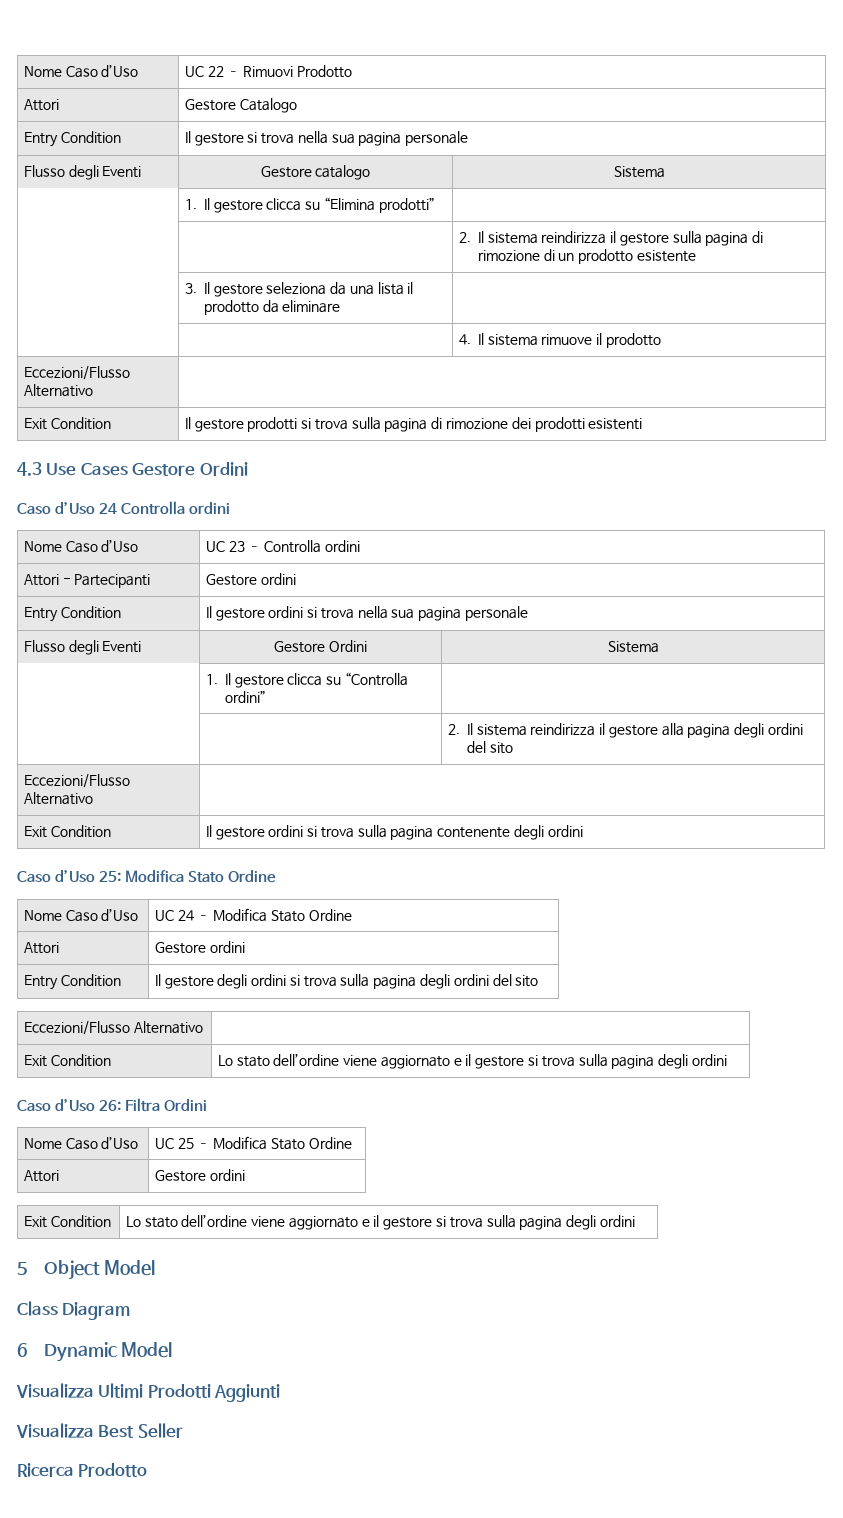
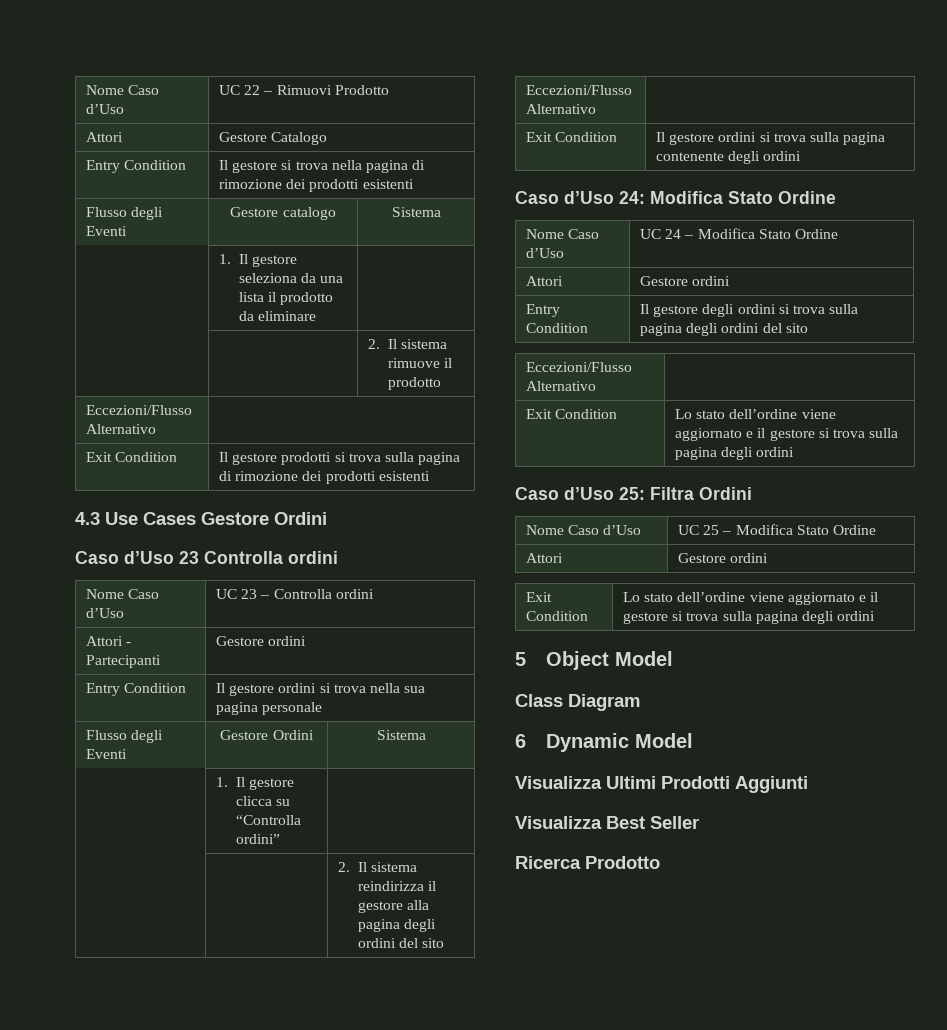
[331,131,469,146] sua pagina personale -> [365,160,426,173] [218,179,414,192] pagina di rimozione dei prodotti esistenti
[266,197,435,213] [458,231,764,246] [477,249,696,264] [184,282,263,297] clicca su “Elimina prodotti” | // | | 2. Il sistema reindirizza il gestore sulla pagina di rimozione di un prodotto esistente // | 3. Il gestore -> (297, 261) none
[458,334,471,345] 4. -> [367,339,380,349] 2.
[99,503,118,514] 24 -> [179,551,199,564] 23
[99,871,122,882] 25: -> [619,191,645,204] 24:
[99,1100,122,1111] 26: -> [619,487,645,500] 25:

